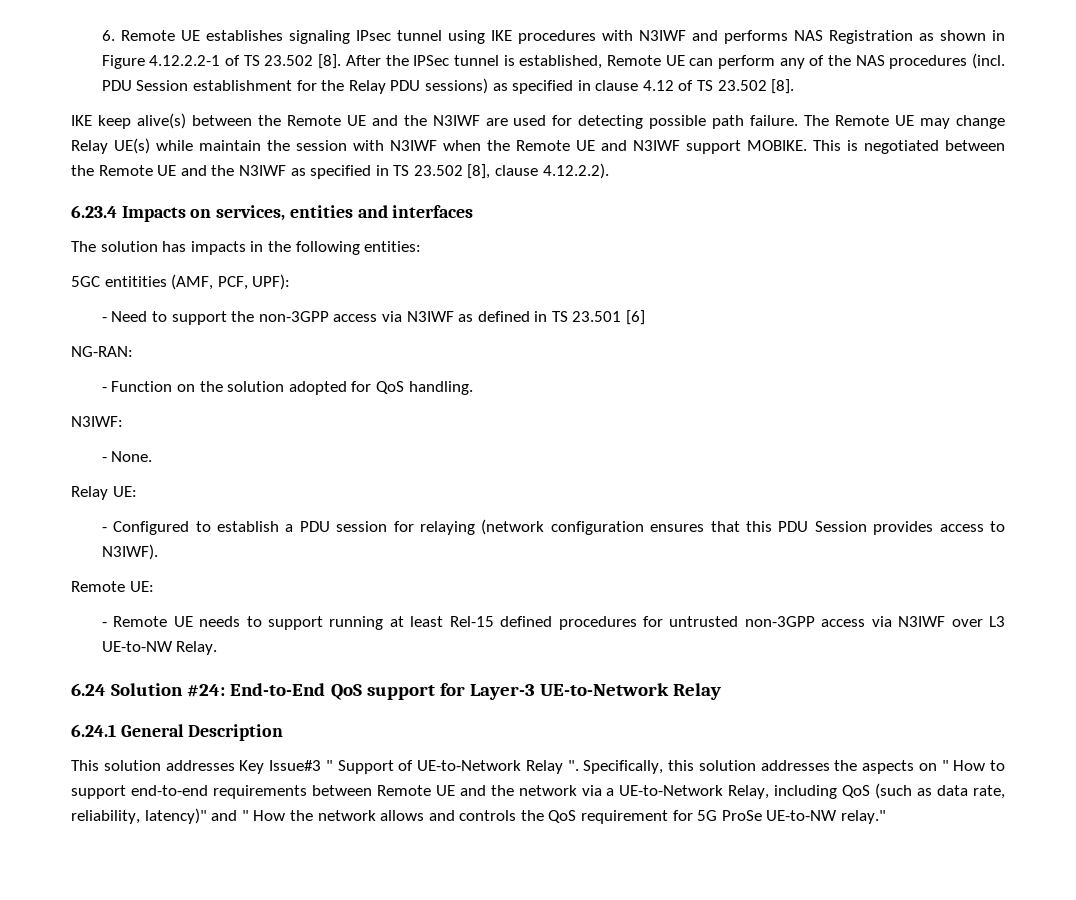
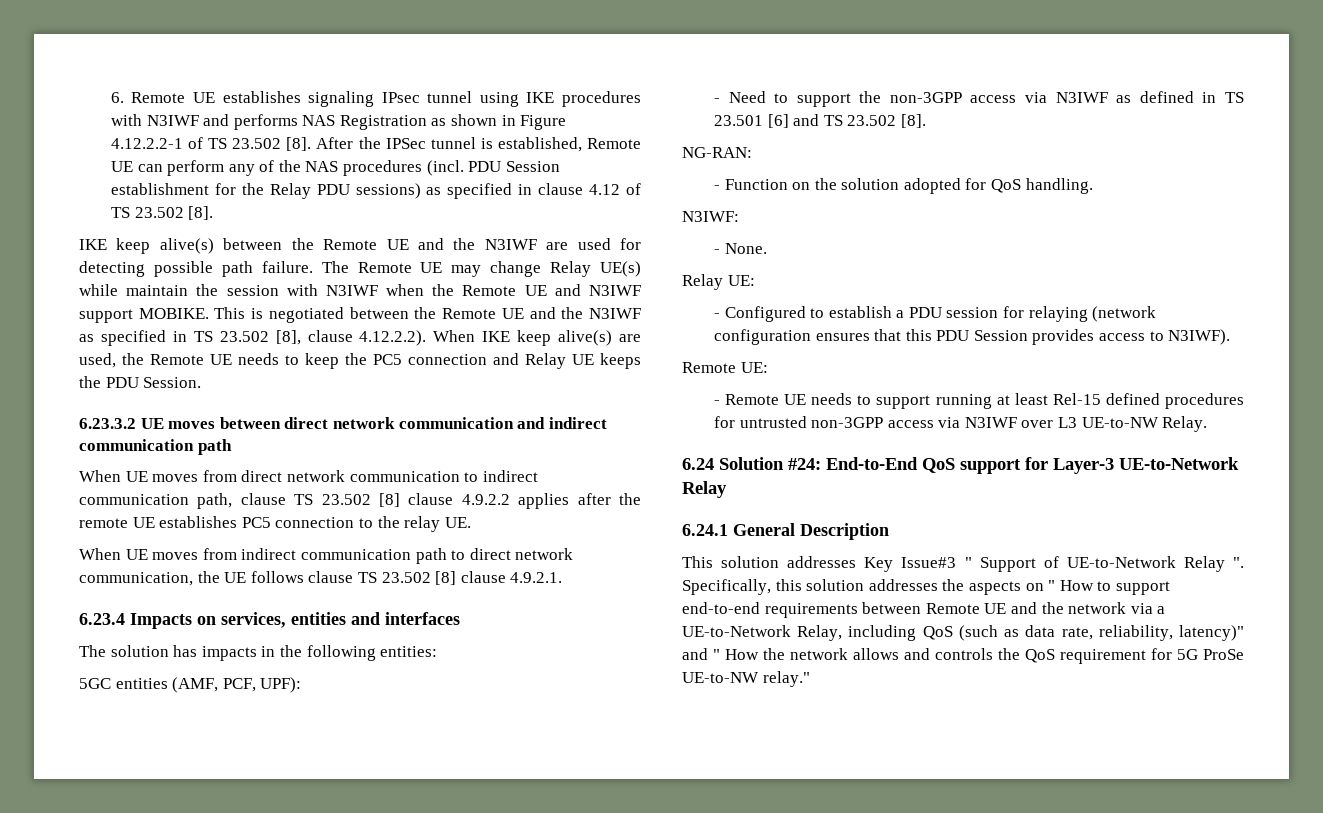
(609, 171) none -> [433,330,641,346] [79,353,641,369] [79,376,202,388] [79,417,607,429] [79,439,232,455] [79,470,538,482] [79,493,641,509] [79,516,471,532] [79,548,574,564] [79,571,563,586] When IKE keep alive(s) are used, the Remote UE needs to keep the PC5 connection and Relay UE keeps the PDU Session. // 6.23.3.2 UE moves between direct network communication and indirect communication path // When UE moves from direct network communication to indirect communication path, clause TS 23.502 [8] clause 4.9.2.2 applies after the remote UE establishes PC5 connection to the relay UE. // When UE moves from indirect communication path to direct network communication, the UE follows clause TS 23.502 [8] clause 4.9.2.1.
[104,276,167,287] entitities -> [115,678,168,689] entities
(646, 317) none -> [793,114,926,128] and TS 23.502 [8].

